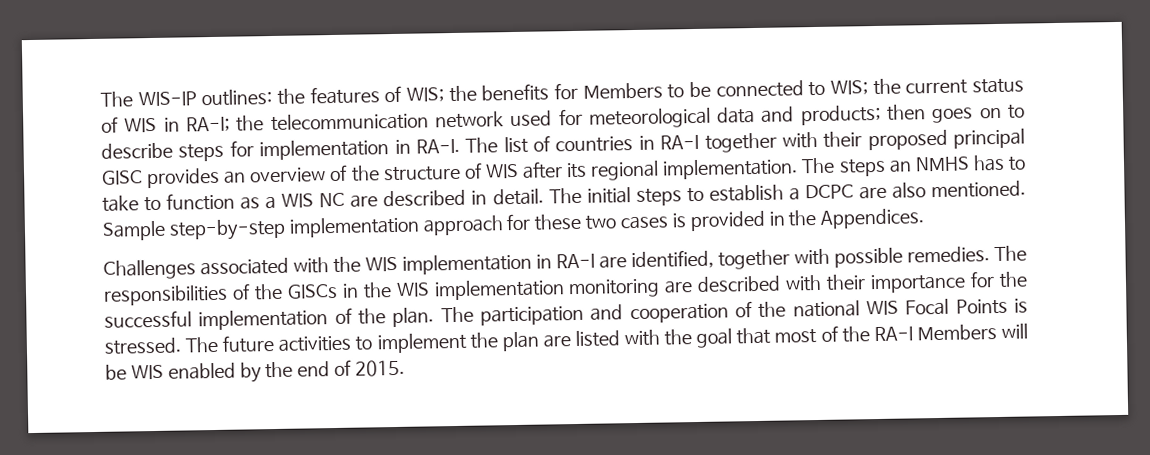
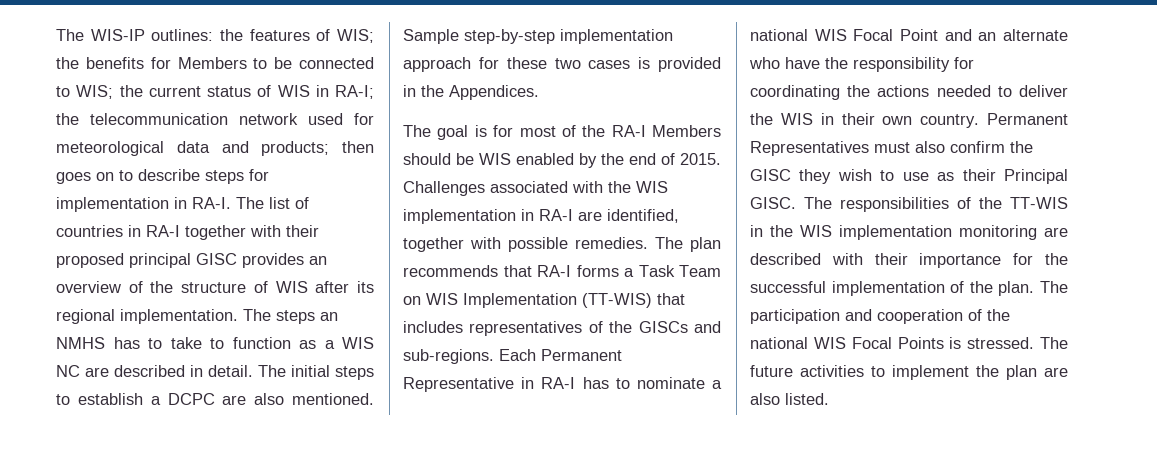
(926, 218) none -> [403,125,721,140] [403,153,721,168] The goal is for most of the RA-I Members should be WIS enabled by the end of 2015.
(1027, 253) none -> [690,237,721,252] [403,265,721,277] [403,293,685,308] [403,321,721,336] [403,349,622,364] [403,377,722,392] [750,29,1068,41] [749,57,974,72] [750,85,1068,100] [750,113,1068,128] [750,141,1033,156] [750,169,1068,184] [750,197,832,209] plan recommends that RA-I forms a Task Team on WIS Implementation (TT-WIS) that includes representatives of the GISCs and sub-regions. Each Permanent Representative in RA-I has to nominate a national WIS Focal Point and an alternate who have the responsibility for coordinating the actions needed to deliver the WIS in their own country. Permanent Representatives must also confirm the GISC they wish to use as their Principal GISC. The
[286,283,338,299] GISCs -> [1010,197,1068,209] TT-WIS
[574,323,1029,348] [105,359,406,383] listed with the goal that most of the RA-I Members will be WIS enabled by the end of 2015. -> [750,393,829,405] also listed.

